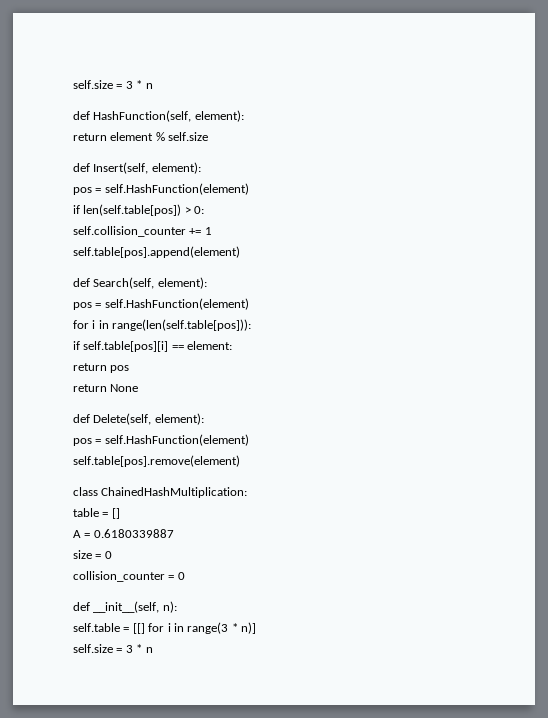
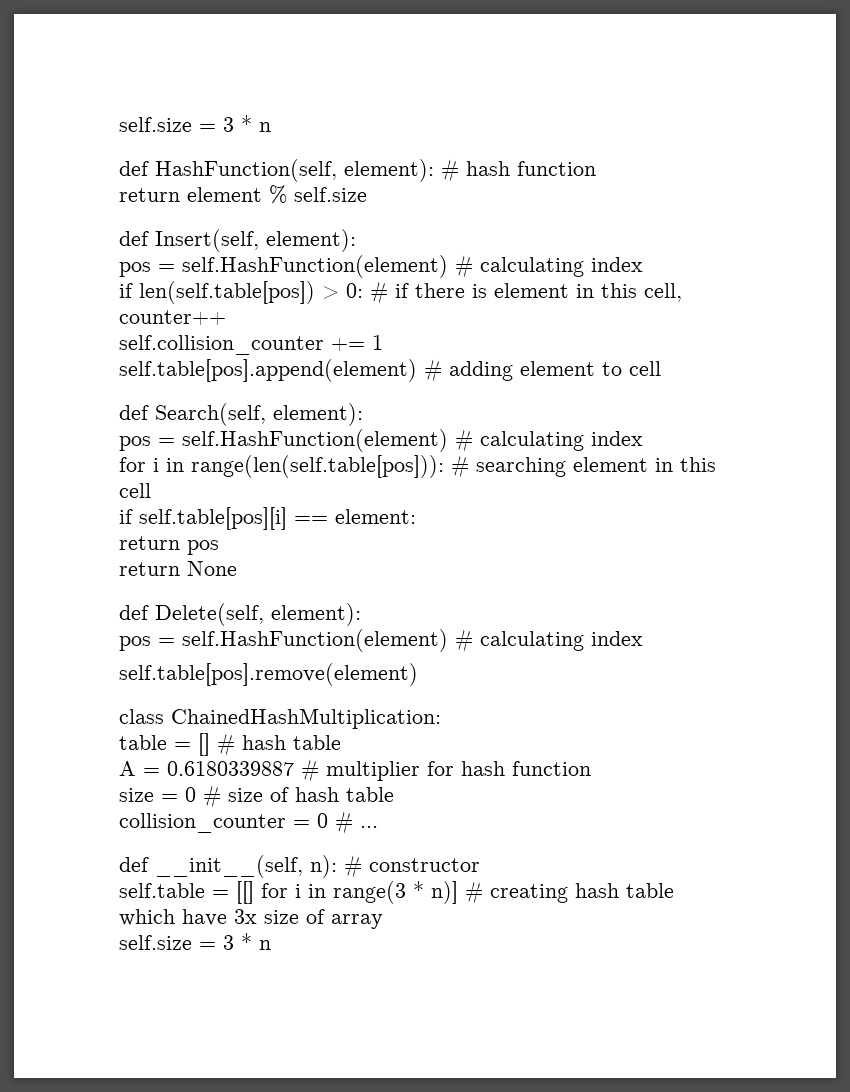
(244, 116) none -> [441,159,596,182] # hash function
(249, 189) none -> [455,255,643,278] # calculating index
(205, 210) none -> [370,281,682,304] [119,310,226,325] # if there is element in this cell, counter++
(240, 252) none -> [424,359,661,382] # adding element to cell
(249, 304) none -> [455,429,643,452] # calculating index
(252, 325) none -> [451,455,716,478] [119,483,151,498] # searching element in this cell
(249, 440) none -> [455,629,643,652] # calculating index
(120, 513) none -> [217,733,341,756] # hash table
[73,550,112,559] // size = 0 -> [301,759,591,782] [119,785,394,808] # multiplier for hash function // size = 0 # size of hash table
(185, 576) none -> [335,811,378,834] # ...
(177, 607) none -> [344,855,480,878] # constructor
(256, 628) none -> [465,881,674,904] [119,909,383,929] # creating hash table which have 3x size of array

